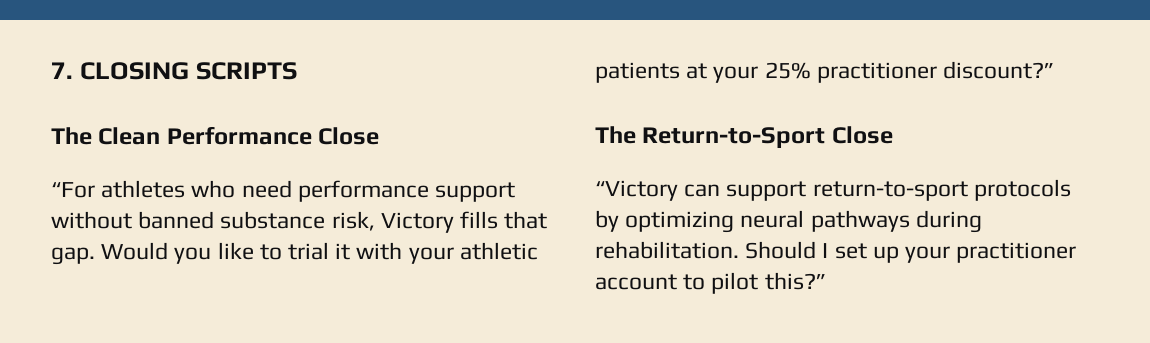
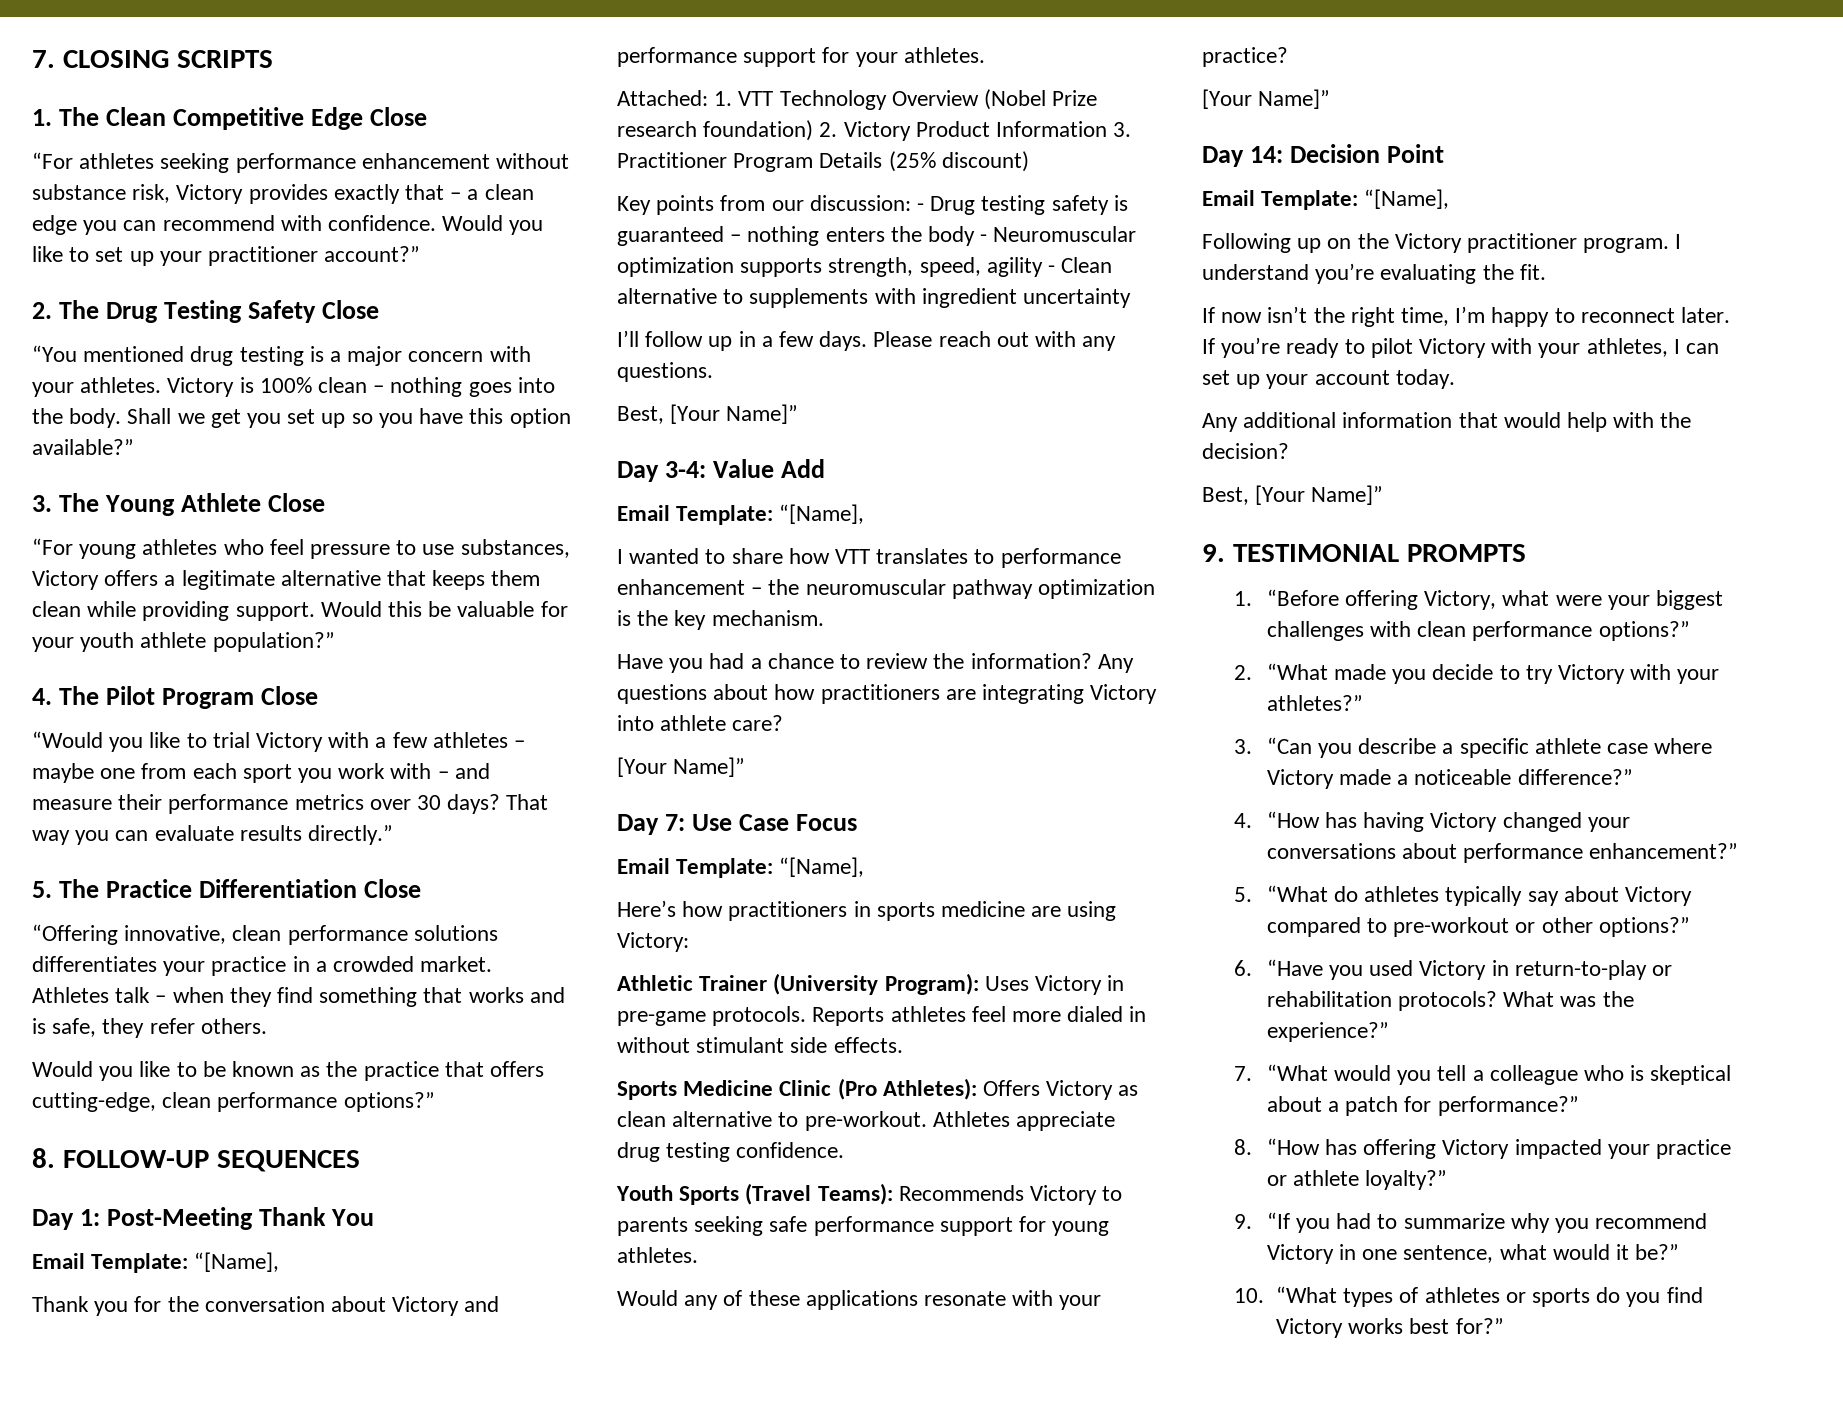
(297, 71) none -> [32,109,52,126] 1.
[166,126,312,145] Performance -> [173,107,364,130] Competitive Edge
[191,180,516,202] [51,211,548,233] [51,242,538,265] [595,61,1055,83] [595,126,893,148] [595,179,1071,201] [595,210,982,233] [595,241,1077,263] [595,272,826,294] who need performance support without banned substance risk, Victory fills that gap. Would you like to trial it with your athletic patients at your 25% practitioner discount?” // The Return-to-Sport Close // “Victory can support return-to-sport protocols by optimizing neural pathways during rehabilitation. Should I set up your practitioner account to pilot this?” -> [160,153,570,173] [32,184,534,204] [32,215,544,235] [32,246,421,266] [32,300,380,323] [32,345,531,366] [32,377,555,397] [32,408,571,428] [32,439,134,455] [32,493,326,516] [32,538,570,559] [32,570,541,590] [32,601,568,621] [32,632,335,652] [32,686,319,709] [32,731,526,752] [32,763,490,783] [32,794,549,814] [32,825,394,845] [32,879,422,898] [32,924,498,945] [32,956,493,976] [32,987,565,1007] [32,1018,267,1038] [32,1061,545,1081] [32,1092,435,1112] [32,1148,360,1172] [32,1207,375,1230] [32,1252,280,1273] [32,1296,500,1316] [617,47,985,67] [617,89,1098,110] [617,120,1132,141] [617,151,1029,172] [617,195,1128,215] [617,226,1137,246] [617,257,1113,277] [617,288,1132,308] [617,330,1117,351] [617,362,713,382] [617,404,799,424] [617,459,826,482] [617,504,865,525] [617,548,1121,568] [617,579,1156,599] [617,610,824,630] [617,653,1134,673] [617,684,1158,704] [617,715,784,731] [617,757,746,777] [617,814,858,835] [617,857,865,878] [617,900,1117,921] [617,932,689,952] [617,973,1125,995] [617,1006,1147,1026] [617,1037,903,1053] [617,1078,1139,1100] [617,1111,1116,1131] [617,1142,845,1162] [616,1183,1123,1205] [617,1216,1110,1236] [617,1247,698,1263] [617,1290,1102,1310] [1202,47,1288,67] [1202,89,1331,109] [1202,144,1445,167] [1202,189,1450,210] [1202,233,1682,253] [1202,263,1546,284] [1202,306,1731,327] [1202,337,1720,358] [1202,369,1455,389] [1202,412,1692,432] [1202,443,1289,459] [1202,485,1384,505] [1202,544,1526,562] [1234,589,1724,610] [1266,621,1690,641] [1234,663,1720,684] [1266,695,1363,711] [1234,737,1713,758] [1266,769,1633,789] [1234,811,1630,832] [1266,843,1739,863] [1234,885,1693,906] [1266,917,1690,937] [1234,959,1673,980] [1266,991,1634,1011] [1266,1022,1389,1042] [1234,1064,1732,1085] [1266,1096,1579,1116] [1234,1138,1732,1159] [1266,1170,1448,1190] [1234,1212,1708,1233] [1266,1244,1680,1264] [1234,1286,1703,1307] [1275,1318,1504,1338] seeking performance enhancement without substance risk, Victory provides exactly that – a clean edge you can recommend with confidence. Would you like to set up your practitioner account?” // 2. The Drug Testing Safety Close // “You mentioned drug testing is a major concern with your athletes. Victory is 100% clean – nothing goes into the body. Shall we get you set up so you have this option available?” // 3. The Young Athlete Close // “For young athletes who feel pressure to use substances, Victory offers a legitimate alternative that keeps them clean while providing support. Would this be valuable for your youth athlete population?” // 4. The Pilot Program Close // “Would you like to trial Victory with a few athletes – maybe one from each sport you work with – and measure their performance metrics over 30 days? That way you can evaluate results directly.” // 5. The Practice Differentiation Close // “Offering innovative, clean performance solutions differentiates your practice in a crowded market. Athletes talk – when they find something that works and is safe, they refer others. // Would you like to be known as the practice that offers cutting-edge, clean performance options?” // 8. FOLLOW-UP SEQUENCES // Day 1: Post-Meeting Thank You // Email Template: “[Name], // Thank you for the conversation about Victory and performance support for your athletes. // Attached: 1. VTT Technology Overview (Nobel Prize research foundation) 2. Victory Product Information 3. Practitioner Program Details (25% discount) // Key points from our discussion: - Drug testing safety is guaranteed – nothing enters the body - Neuromuscular optimization supports strength, speed, agility - Clean alternative to supplements with ingredient uncertainty // I’ll follow up in a few days. Please reach out with any questions. // Best, [Your Name]” // Day 3-4: Value Add // Email Template: “[Name], // I wanted to share how VTT translates to performance enhancement – the neuromuscular pathway optimization is the key mechanism. // Have you had a chance to review the information? Any questions about how practitioners are integrating Victory into athlete care? // [Your Name]” // Day 7: Use Case Focus // Email Template: “[Name], // Here’s how practitioners in sports medicine are using Victory: // Athletic Trainer (University Program): Uses Victory in pre-game protocols. Reports athletes feel more dialed in without stimulant side effects. // Sports Medicine Clinic (Pro Athletes): Offers Victory as clean alternative to pre-workout. Athletes appreciate drug testing confidence. // Youth Sports (Travel Teams): Recommends Victory to parents seeking safe performance support for young athletes. // Would any of these applications resonate with your practice? // [Your Name]” // Day 14: Decision Point // Email Template: “[Name], // Following up on the Victory practitioner program. I understand you’re evaluating the fit. // If now isn’t the right time, I’m happy to reconnect later. If you’re ready to pilot Victory with your athletes, I can set up your account today. // Any additional information that would help with the decision? // Best, [Your Name]” // 9. TESTIMONIAL PROMPTS // 1. “Before offering Victory, what were your biggest challenges with clean performance options?” // 2. “What made you decide to try Victory with your athletes?” // 3. “Can you describe a specific athlete case where Victory made a noticeable difference?” // 4. “How has having Victory changed your conversations about performance enhancement?” // 5. “What do athletes typically say about Victory compared to pre-workout or other options?” // 6. “Have you used Victory in return-to-play or rehabilitation protocols? What was the experience?” // 7. “What would you tell a colleague who is skeptical about a patch for performance?” // 8. “How has offering Victory impacted your practice or athlete loyalty?” // 9. “If you had to summarize why you recommend Victory in one sentence, what would it be?” // 10. “What types of athletes or sports do you find Victory works best for?”

